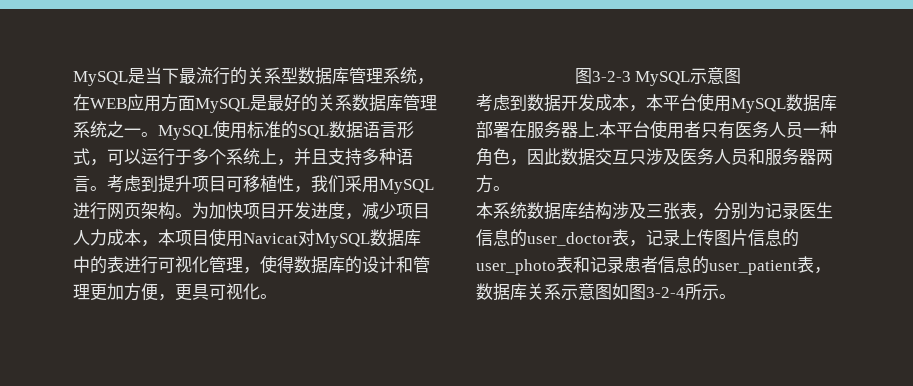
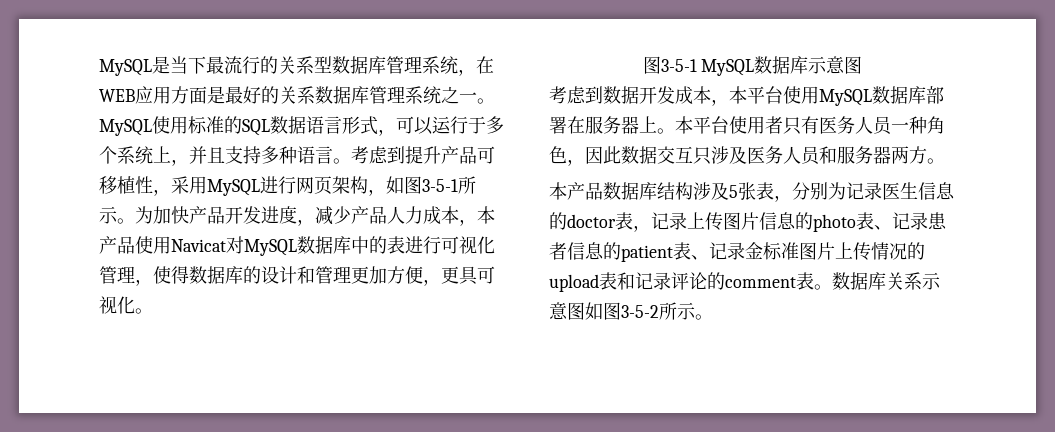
[195,98,250,113] MySQL -> (207, 95) none
[192,176,226,192] 项目 -> [441,146,477,164] 产品
[311,175,345,193] 我们 -> (171, 192) none
(175, 211) none -> [368,176,476,196] [99,206,118,224] ，如图3-5-1所示
[243,203,277,219] 项目 -> [189,206,225,224] 产品
[396,203,430,219] 项目 -> [351,206,387,224] 产品
[175,230,209,246] 项目 -> [99,236,135,254] 产品
[591,71,691,86] 3-2-3 MySQL -> [660,56,809,76] 3-5-1 MySQL数据库
[595,134,599,136] . -> [657,128,675,134] 。
[493,202,527,219] 系统 -> [567,182,603,200] 产品
[646,204,663,218] 三 -> [729,185,738,198] 5
[527,232,612,246] user_doctor -> [567,214,616,228] doctor
[476,256,590,275] user_photo表和 -> [813,212,892,232] photo表、
[709,256,831,275] user_patient表， -> [621,242,925,262] [549,272,832,292] patient表、记录金标准图片上传情况的upload表和记录评论的comment表。
[646,287,685,298] 3-2-4 -> [621,305,659,318] 3-5-2

